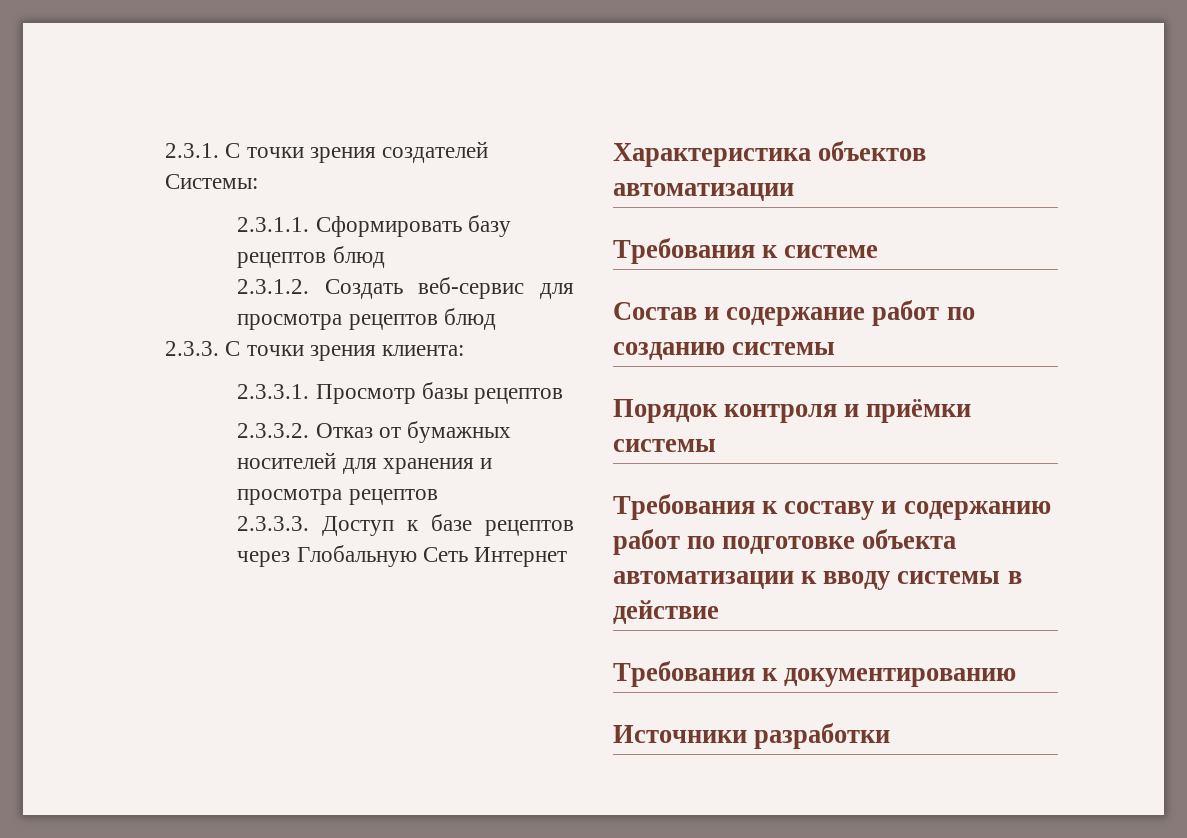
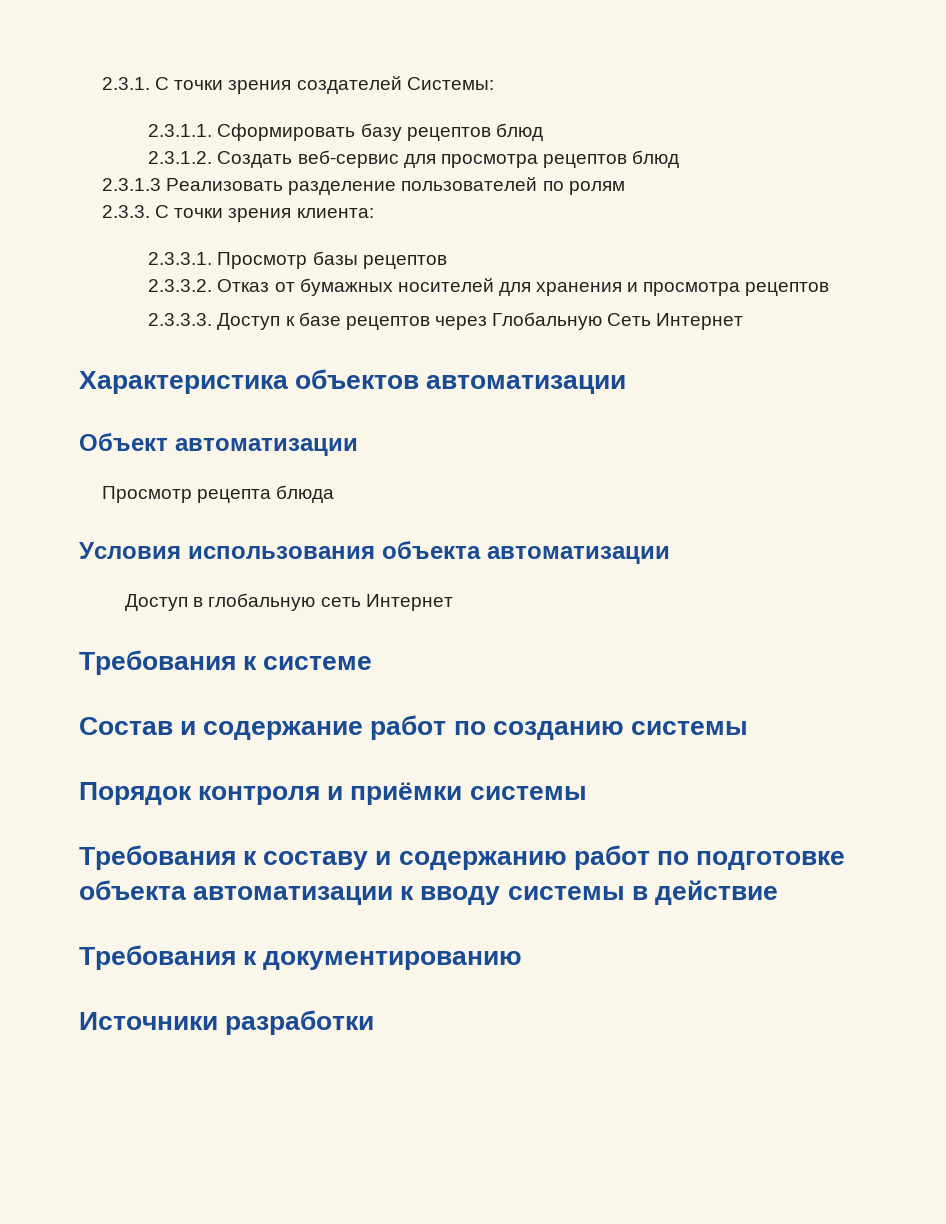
(496, 319) none -> [102,177,625,195] // 2.3.1.3 Реализовать разделение пользователей по ролям
(794, 192) none -> [79,433,358,456] [102,485,335,503] [79,541,670,564] [125,593,453,611] // Объект автоматизации // Просмотр рецепта блюда // Условия использования объекта автоматизации // Доступ в глобальную сеть Интернет

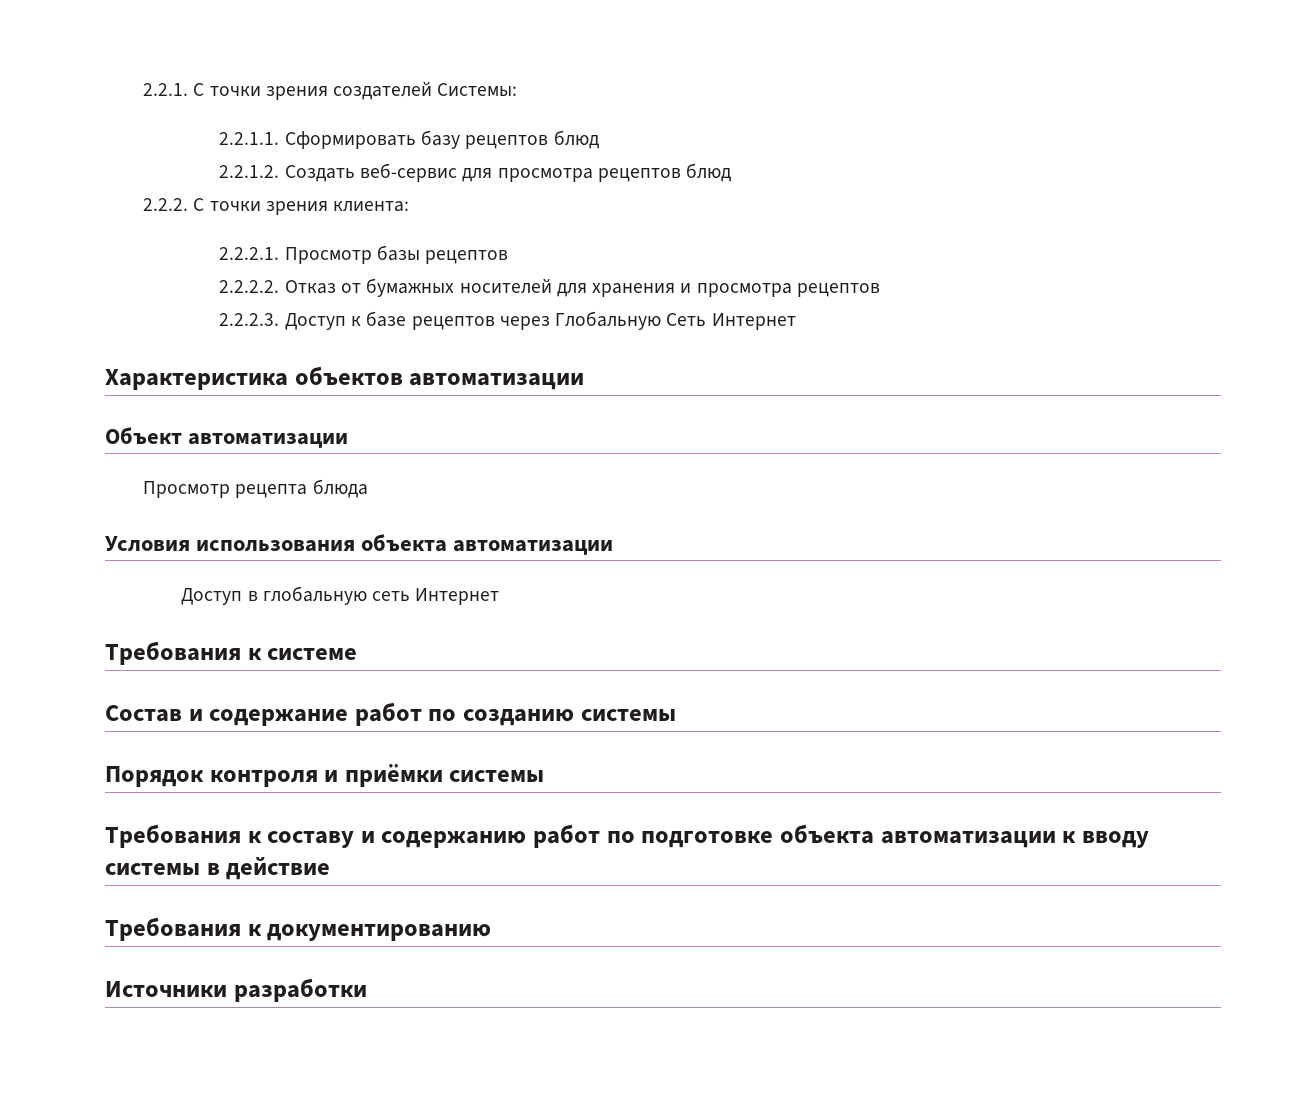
[102,77,151,90] 2.3.1. -> [143,83,189,96] 2.2.1.
[148,124,213,137] 2.3.1.1. -> [219,132,280,145] 2.2.1.1.
[148,151,213,164] 2.3.1.2. -> [219,165,280,178] 2.2.1.2.
[102,177,625,195] [102,205,151,218] 2.3.1.3 Реализовать разделение пользователей по ролям // 2.3.3. -> [143,198,189,211] 2.2.2.
[148,252,213,265] 2.3.3.1. -> [219,247,280,260] 2.2.2.1.
[148,279,213,292] 2.3.3.2. -> [219,280,280,293] 2.2.2.2.
[148,313,213,326] 2.3.3.3. -> [219,313,280,326] 2.2.2.3.

